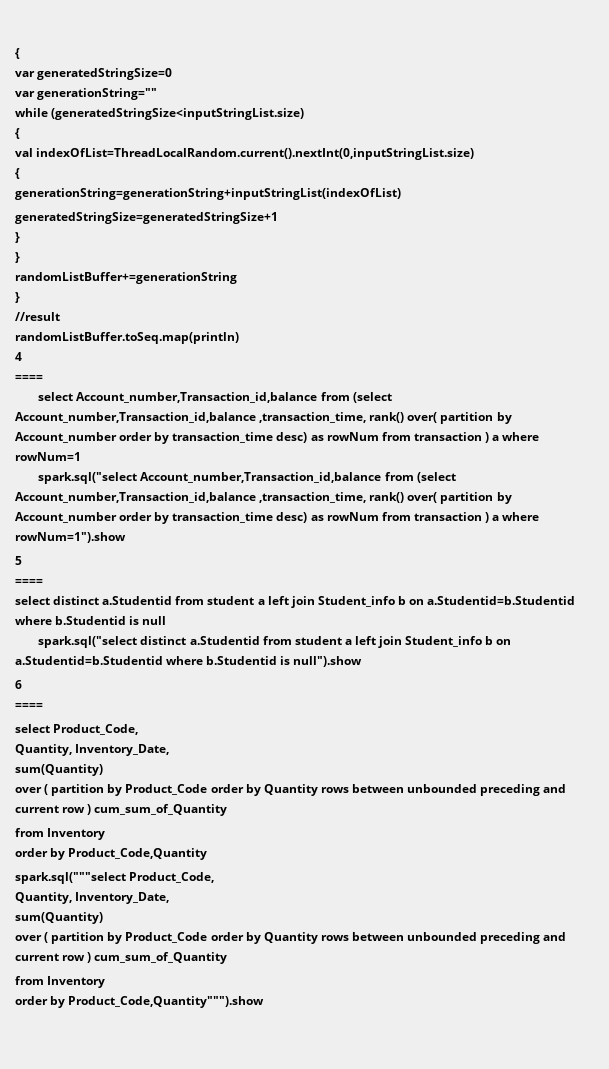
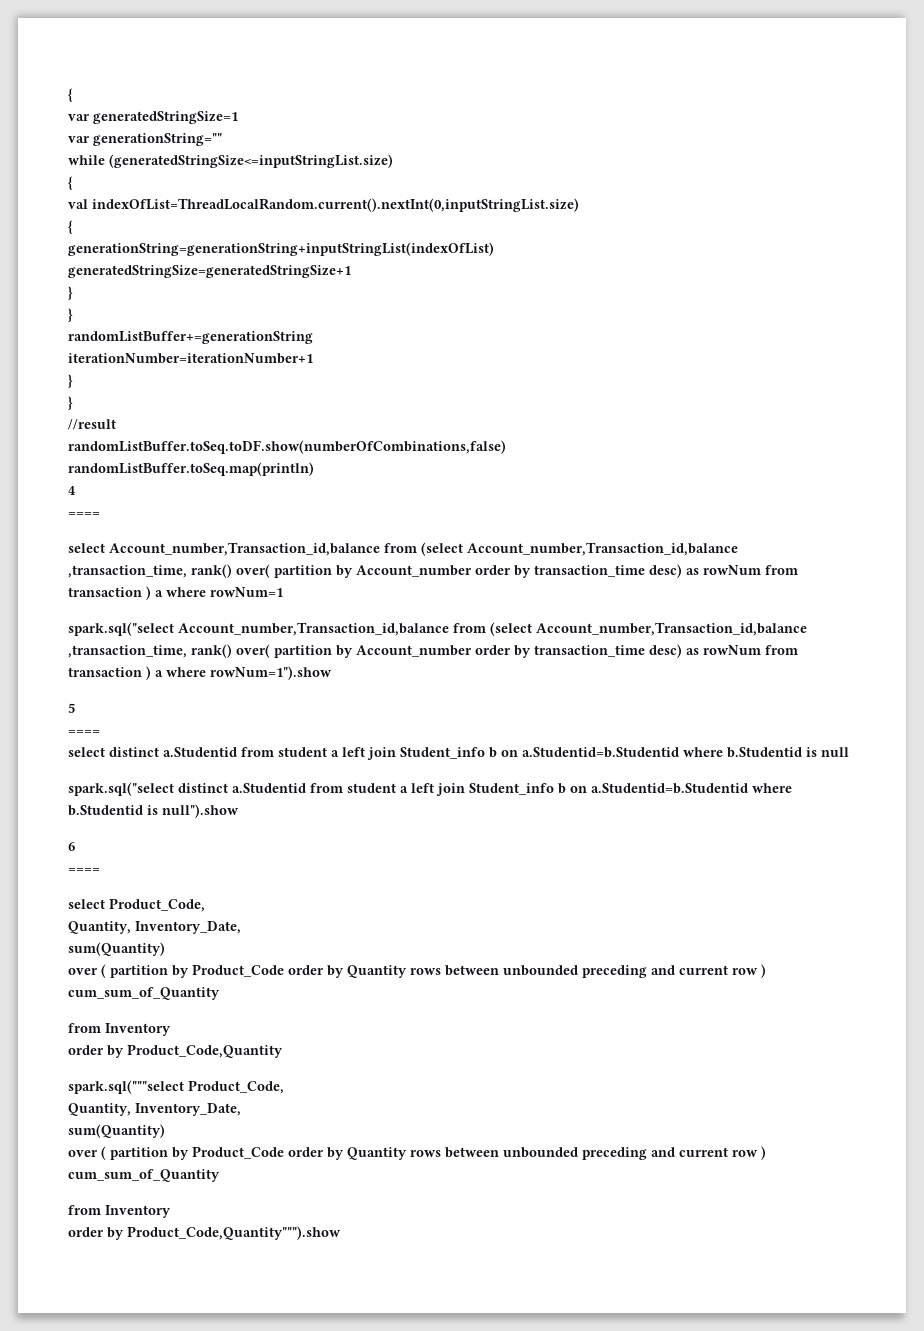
[37,68,173,80] generatedStringSize=0 -> [93,111,238,124] generatedStringSize=1
[51,108,305,120] (generatedStringSize<inputStringList.size) -> [109,154,393,168] (generatedStringSize<=inputStringList.size)
(237, 278) none -> [68,353,313,364] [68,374,73,388] // iterationNumber=iterationNumber+1 // }
(60, 316) none -> [68,440,506,454] // randomListBuffer.toSeq.toDF.show(numberOfCombinations,false)

